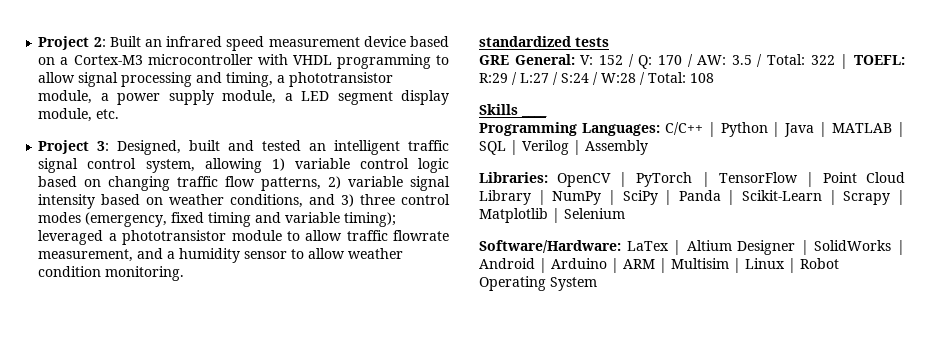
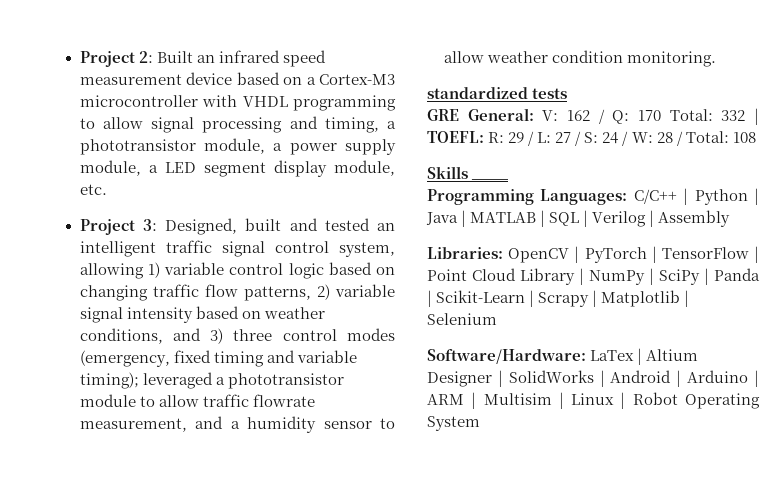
[598,55,623,65] 152 -> [567,110,590,121] 162
[687,54,905,69] [479,72,636,85] / AW: 3.5 / Total: 322 | TOEFL: R:29 / L:27 / S:24 / W:28 -> [669,108,759,125] [427,131,673,146] Total: 332 | TOEFL: R: 29 / L: 27 / S: 24 / W: 28

